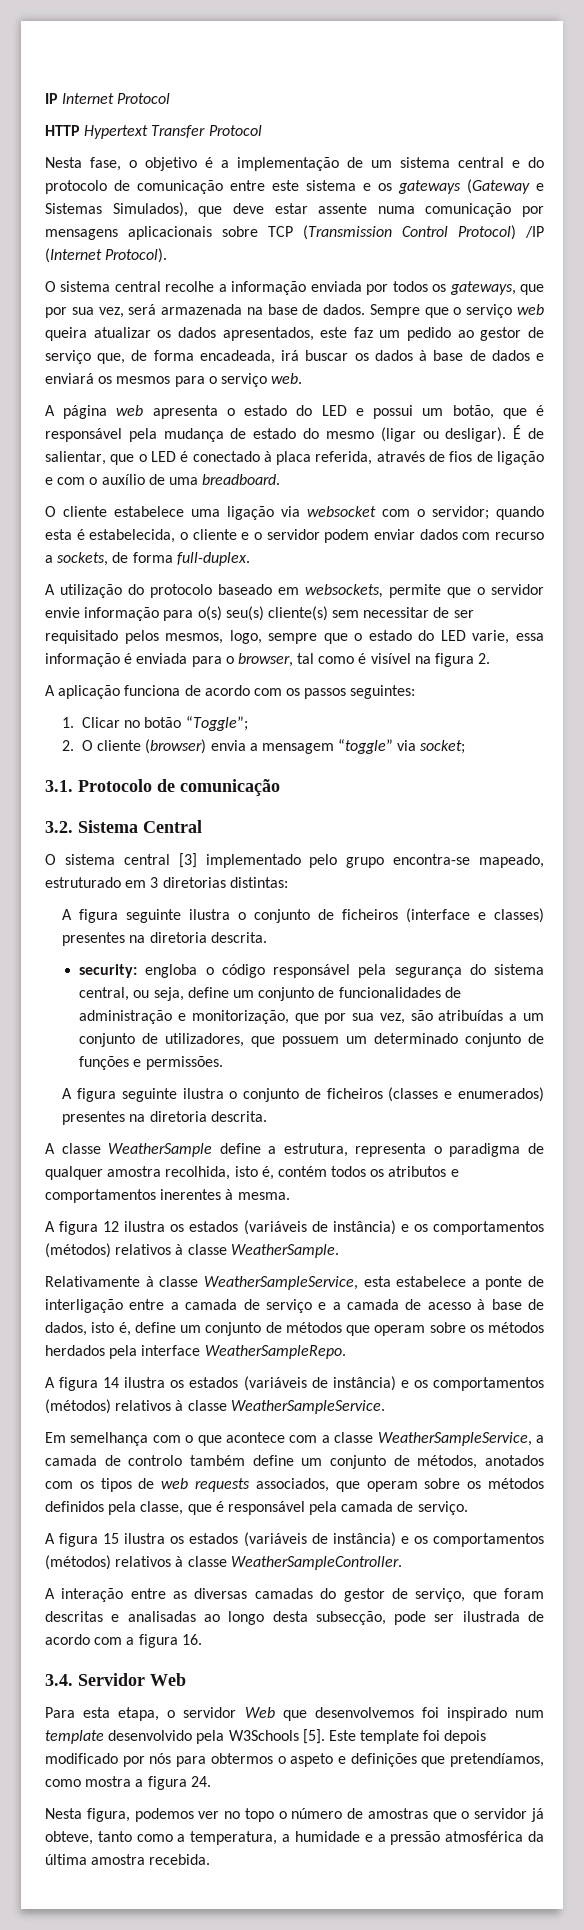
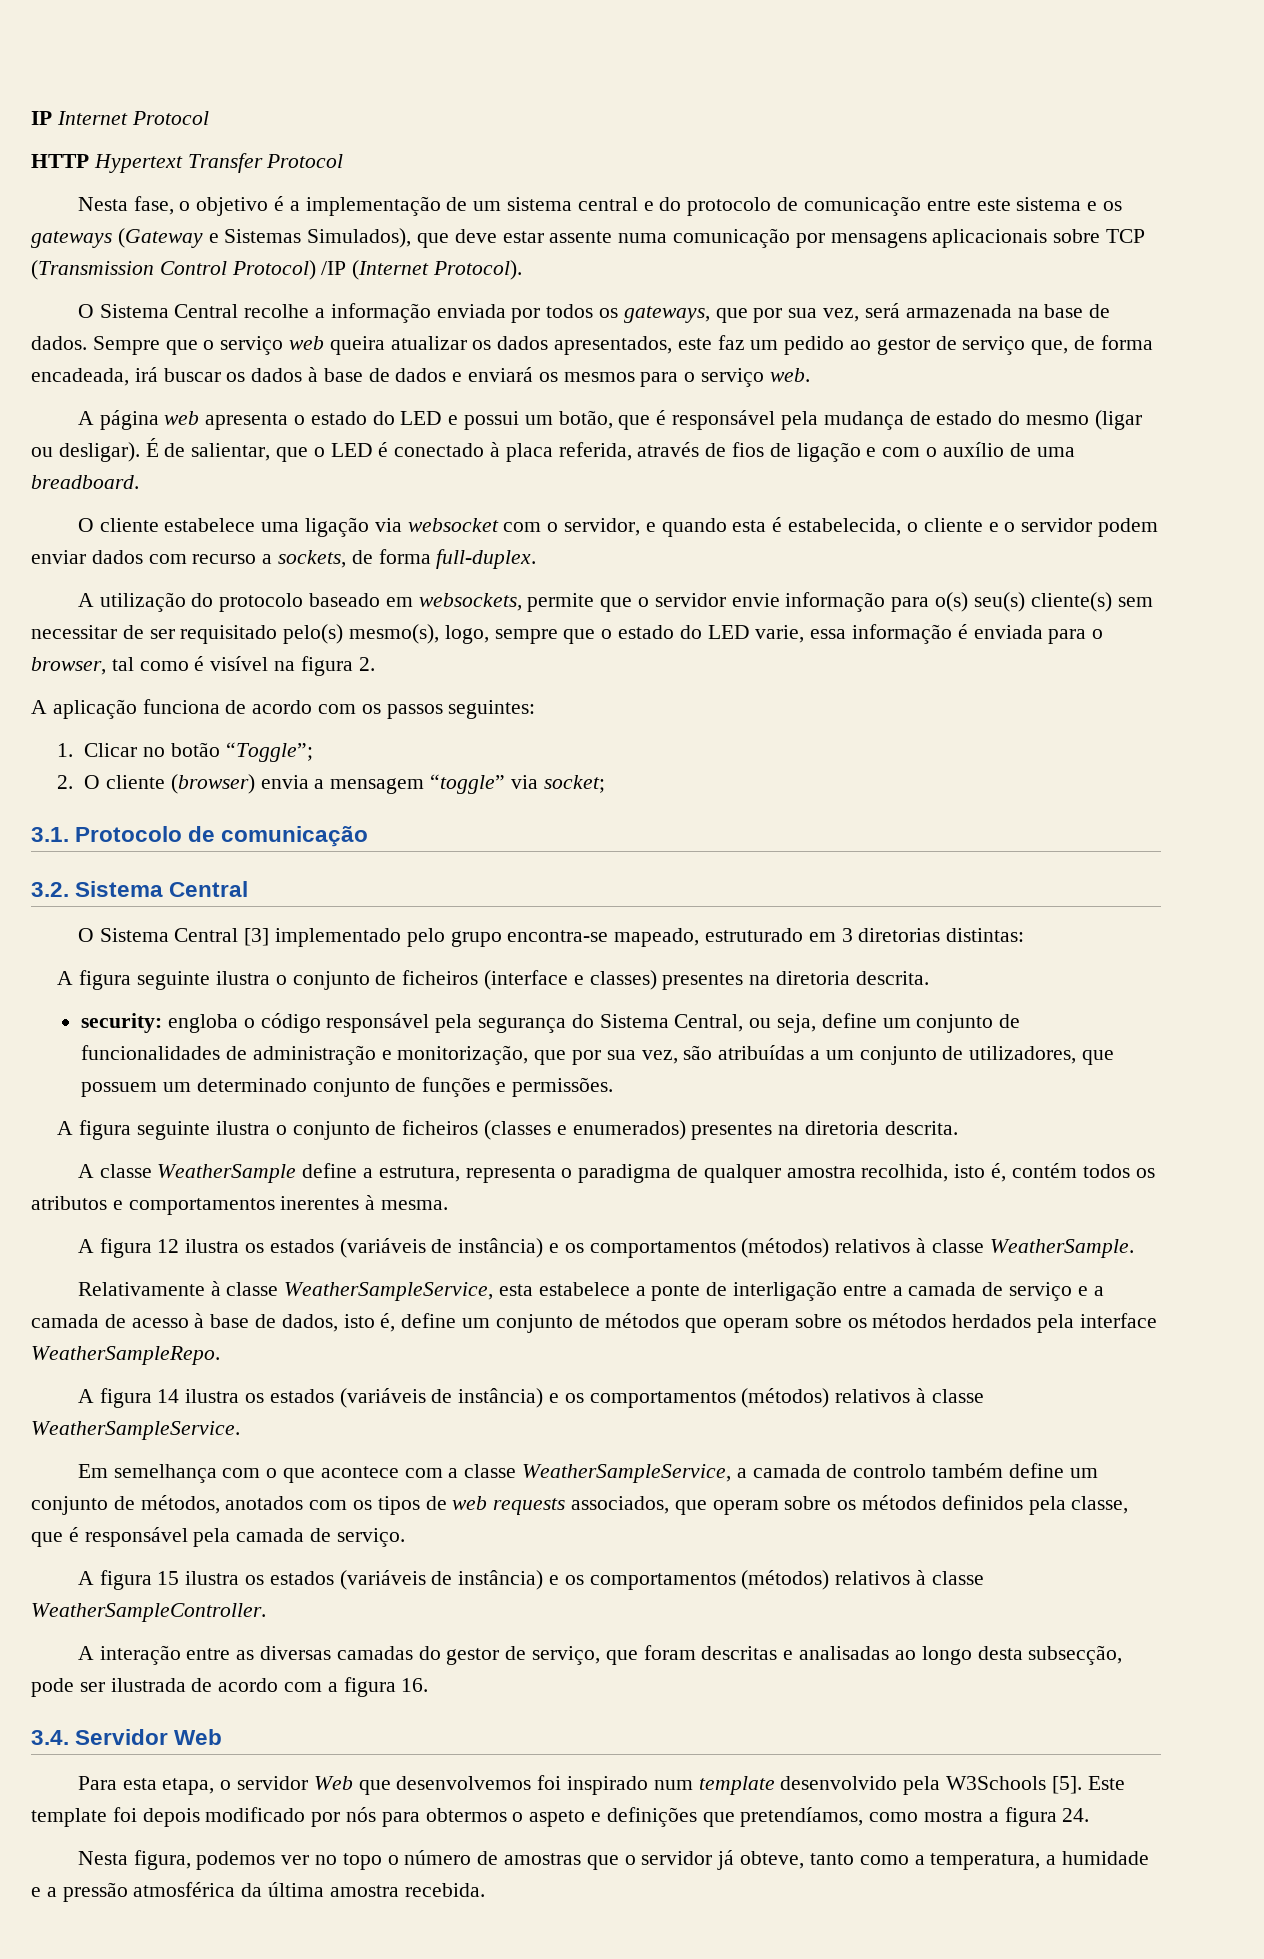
[60,281,161,292] sistema central -> [99,304,239,318] Sistema Central
[432,506,489,520] servidor; -> [564,518,656,536] servidor, e
[124,630,224,644] pelos mesmos, -> [283,624,440,644] pelo(s) mesmo(s),
[64,854,170,865] sistema central -> [99,928,239,942] Sistema Central
[494,964,544,975] [79,987,130,1001] sistema central, -> [599,1014,744,1032] Sistema Central,

